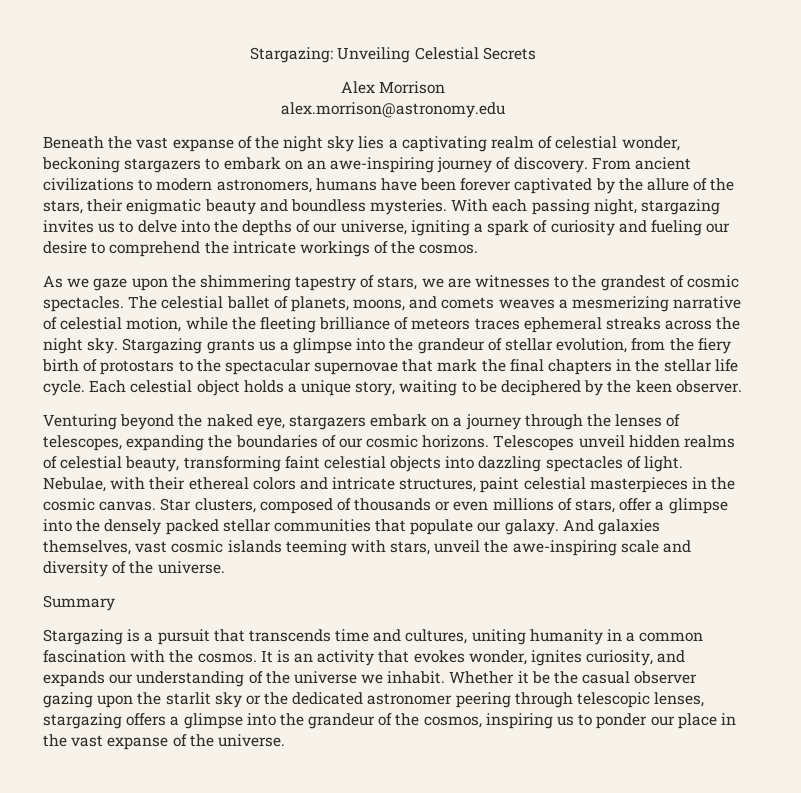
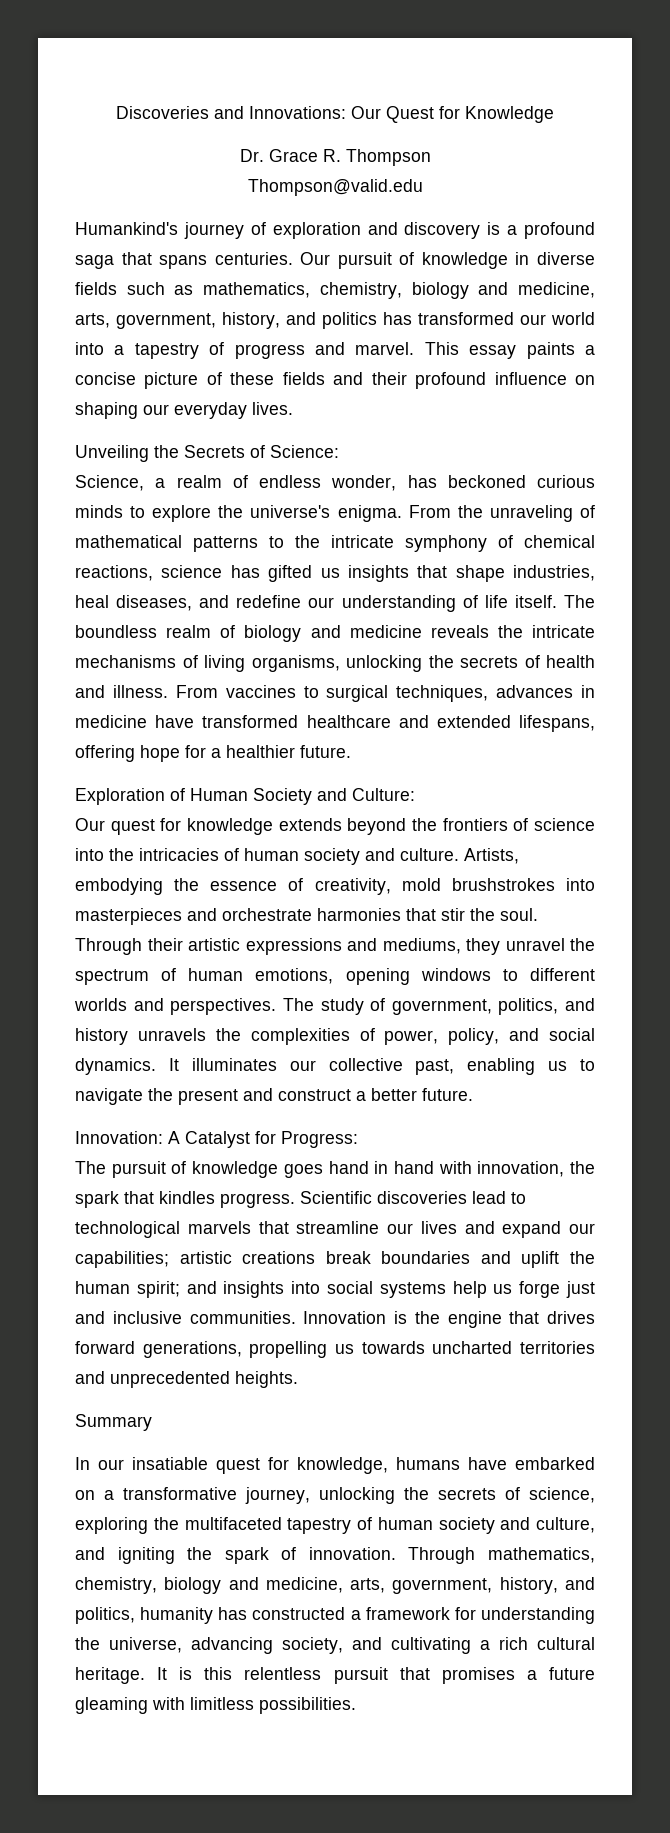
[250,47,536,63] [340,81,446,94] [281,102,505,118] [43,136,680,152] [42,157,692,173] [43,178,735,194] [43,199,721,215] [43,220,731,236] [43,241,479,257] [43,275,739,291] [43,296,742,312] [43,317,741,333] [43,338,731,354] [42,359,738,375] [43,380,742,396] [43,414,681,430] [43,435,736,451] [43,456,684,472] [43,477,736,493] [43,498,728,514] [43,519,661,535] [43,540,692,556] [43,561,225,577] [43,595,115,611] [43,629,704,645] [43,650,686,666] [43,671,698,687] [43,692,705,708] [43,713,736,729] [43,734,285,750] Stargazing: Unveiling Celestial Secrets // Alex Morrison // alex.morrison@astronomy.edu // Beneath the vast expanse of the night sky lies a captivating realm of celestial wonder, beckoning stargazers to embark on an awe-inspiring journey of discovery. From ancient civilizations to modern astronomers, humans have been forever captivated by the allure of the stars, their enigmatic beauty and boundless mysteries. With each passing night, stargazing invites us to delve into the depths of our universe, igniting a spark of curiosity and fueling our desire to comprehend the intricate workings of the cosmos. // As we gaze upon the shimmering tapestry of stars, we are witnesses to the grandest of cosmic spectacles. The celestial ballet of planets, moons, and comets weaves a mesmerizing narrative of celestial motion, while the fleeting brilliance of meteors traces ephemeral streaks across the night sky. Stargazing grants us a glimpse into the grandeur of stellar evolution, from the fiery birth of protostars to the spectacular supernovae that mark the final chapters in the stellar life cycle. Each celestial object holds a unique story, waiting to be deciphered by the keen observer. // Venturing beyond the naked eye, stargazers embark on a journey through the lenses of telescopes, expanding the boundaries of our cosmic horizons. Telescopes unveil hidden realms of celestial beauty, transforming faint celestial objects into dazzling spectacles of light. Nebulae, with their ethereal colors and intricate structures, paint celestial masterpieces in the cosmic canvas. Star clusters, composed of thousands or even millions of stars, offer a glimpse into the densely packed stellar communities that populate our galaxy. And galaxies themselves, vast cosmic islands teeming with stars, unveil the awe-inspiring scale and diversity of the universe. // Summary // Stargazing is a pursuit that transcends time and cultures, uniting humanity in a common fascination with the cosmos. It is an activity that evokes wonder, ignites curiosity, and expands our understanding of the universe we inhabit. Whether it be the casual observer gazing upon the starlit sky or the dedicated astronomer peering through telescopic lenses, stargazing offers a glimpse into the grandeur of the cosmos, inspiring us to ponder our place in the vast expanse of the universe. -> [116,106,554,123] [239,149,431,166] [247,179,423,196] [75,222,595,239] [75,252,595,269] [75,282,595,299] [75,312,595,329] [75,342,595,359] [75,372,595,389] [75,402,293,419] [75,445,339,462] [75,475,595,491] [75,505,595,522] [75,535,595,552] [75,565,595,582] [75,595,595,612] [75,625,595,642] [75,655,595,672] [75,685,595,702] [75,715,595,732] [75,745,351,762] [75,788,415,805] [75,818,595,835] [75,848,519,865] [75,878,595,895] [75,908,538,925] [75,938,595,955] [75,968,596,985] [74,998,595,1015] [75,1028,595,1045] [75,1058,595,1075] [75,1088,473,1105] [75,1131,358,1148] [75,1161,595,1178] [75,1191,526,1208] [75,1221,595,1238] [75,1251,595,1268] [75,1281,595,1298] [75,1311,595,1328] [75,1341,595,1358] [75,1371,298,1388] [75,1414,152,1431] [75,1457,595,1474] [75,1487,595,1504] [75,1517,595,1534] [75,1547,595,1564] [75,1577,595,1594] [75,1607,596,1624] [75,1637,595,1654] [75,1667,595,1684] [75,1697,356,1714] Discoveries and Innovations: Our Quest for Knowledge // Dr. Grace R. Thompson // Thompson@valid.edu // Humankind's journey of exploration and discovery is a profound saga that spans centuries. Our pursuit of knowledge in diverse fields such as mathematics, chemistry, biology and medicine, arts, government, history, and politics has transformed our world into a tapestry of progress and marvel. This essay paints a concise picture of these fields and their profound influence on shaping our everyday lives. // Unveiling the Secrets of Science: // Science, a realm of endless wonder, has beckoned curious minds to explore the universe's enigma. From the unraveling of mathematical patterns to the intricate symphony of chemical reactions, science has gifted us insights that shape industries, heal diseases, and redefine our understanding of life itself. The boundless realm of biology and medicine reveals the intricate mechanisms of living organisms, unlocking the secrets of health and illness. From vaccines to surgical techniques, advances in medicine have transformed healthcare and extended lifespans, offering hope for a healthier future. // Exploration of Human Society and Culture: // Our quest for knowledge extends beyond the frontiers of science into the intricacies of human society and culture. Artists, embodying the essence of creativity, mold brushstrokes into masterpieces and orchestrate harmonies that stir the soul. Through their artistic expressions and mediums, they unravel the spectrum of human emotions, opening windows to different worlds and perspectives. The study of government, politics, and history unravels the complexities of power, policy, and social dynamics. It illuminates our collective past, enabling us to navigate the present and construct a better future. // Innovation: A Catalyst for Progress: // The pursuit of knowledge goes hand in hand with innovation, the spark that kindles progress. Scientific discoveries lead to technological marvels that streamline our lives and expand our capabilities; artistic creations break boundaries and uplift the human spirit; and insights into social systems help us forge just and inclusive communities. Innovation is the engine that drives forward generations, propelling us towards uncharted territories and unprecedented heights. // Summary // In our insatiable quest for knowledge, humans have embarked on a transformative journey, unlocking the secrets of science, exploring the multifaceted tapestry of human society and culture, and igniting the spark of innovation. Through mathematics, chemistry, biology and medicine, arts, government, history, and politics, humanity has constructed a framework for understanding the universe, advancing society, and cultivating a rich cultural heritage. It is this relentless pursuit that promises a future gleaming with limitless possibilities.

